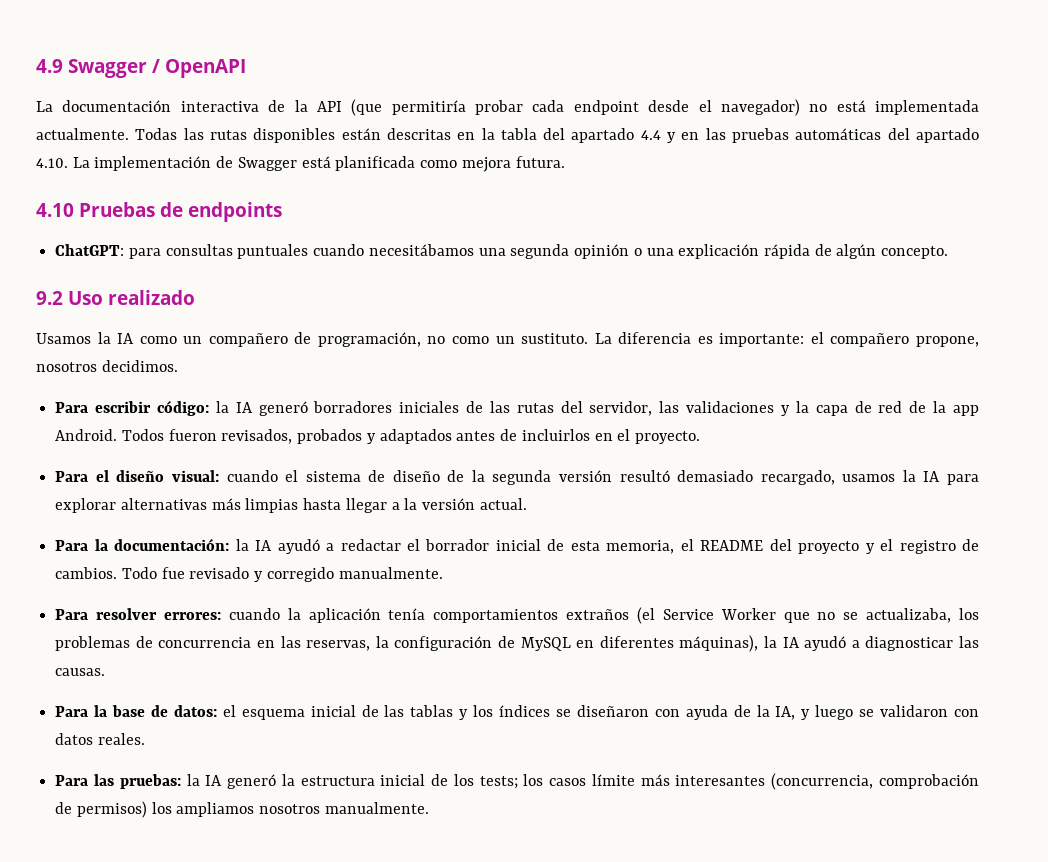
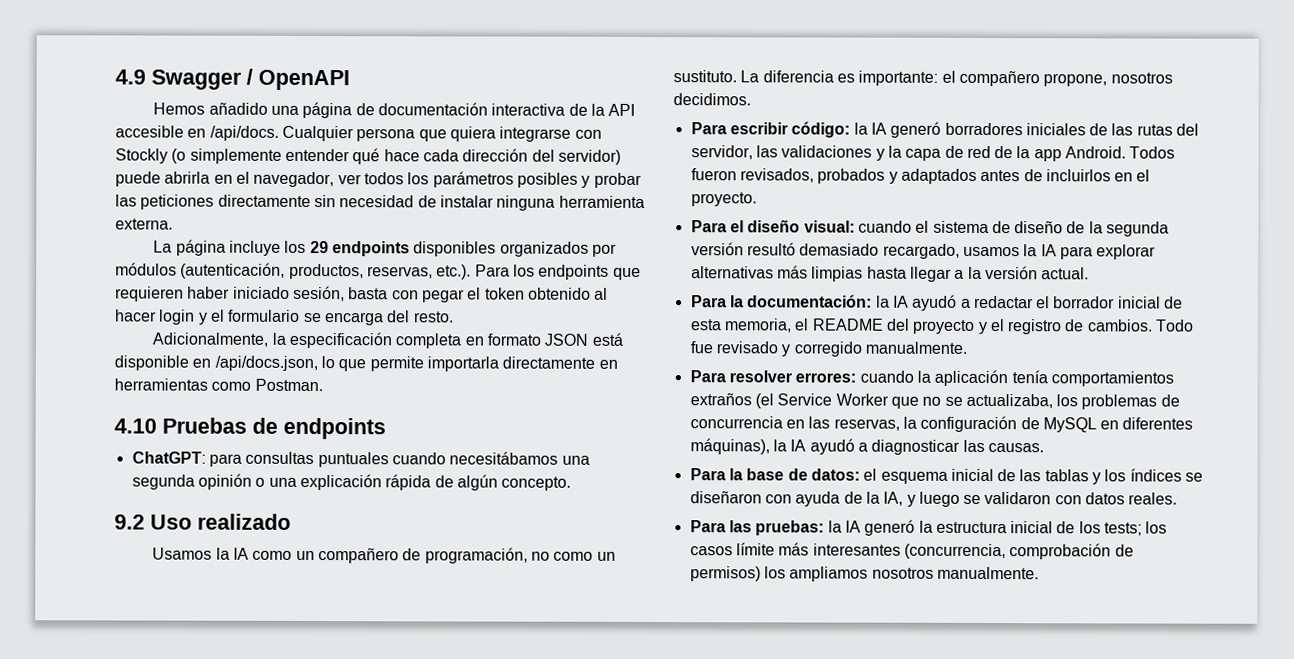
[36,101,53,112] La -> [153,101,375,119] Hemos añadido una página de
[351,99,979,116] [36,128,979,143] [36,156,565,172] (que permitiría probar cada endpoint desde el navegador) no está implementada actualmente. Todas las rutas disponibles están descritas en la tabla del apartado 4.4 y en las pruebas automáticas del apartado 4.10. La implementación de Swagger está planificada como mejora futura. -> [115,125,602,142] [115,148,621,165] [115,171,642,188] [115,194,645,211] [115,218,173,230] [153,239,617,257] [115,262,641,280] [115,285,609,303] [115,309,454,326] [152,331,623,349] [114,355,618,372] [114,378,323,392] accesible en /api/docs. Cualquier persona que quiera integrarse con Stockly (o simplemente entender qué hace cada dirección del servidor) puede abrirla en el navegador, ver todos los parámetros posibles y probar las peticiones directamente sin necesidad de instalar ninguna herramienta externa. // La página incluye los 29 endpoints disponibles organizados por módulos (autenticación, productos, reservas, etc.). Para los endpoints que requieren haber iniciado sesión, basta con pegar el token obtenido al hacer login y el formulario se encarga del resto. // Adicionalmente, la especificación completa en formato JSON está disponible en /api/docs.json, lo que permite importarla directamente en herramientas como Postman.

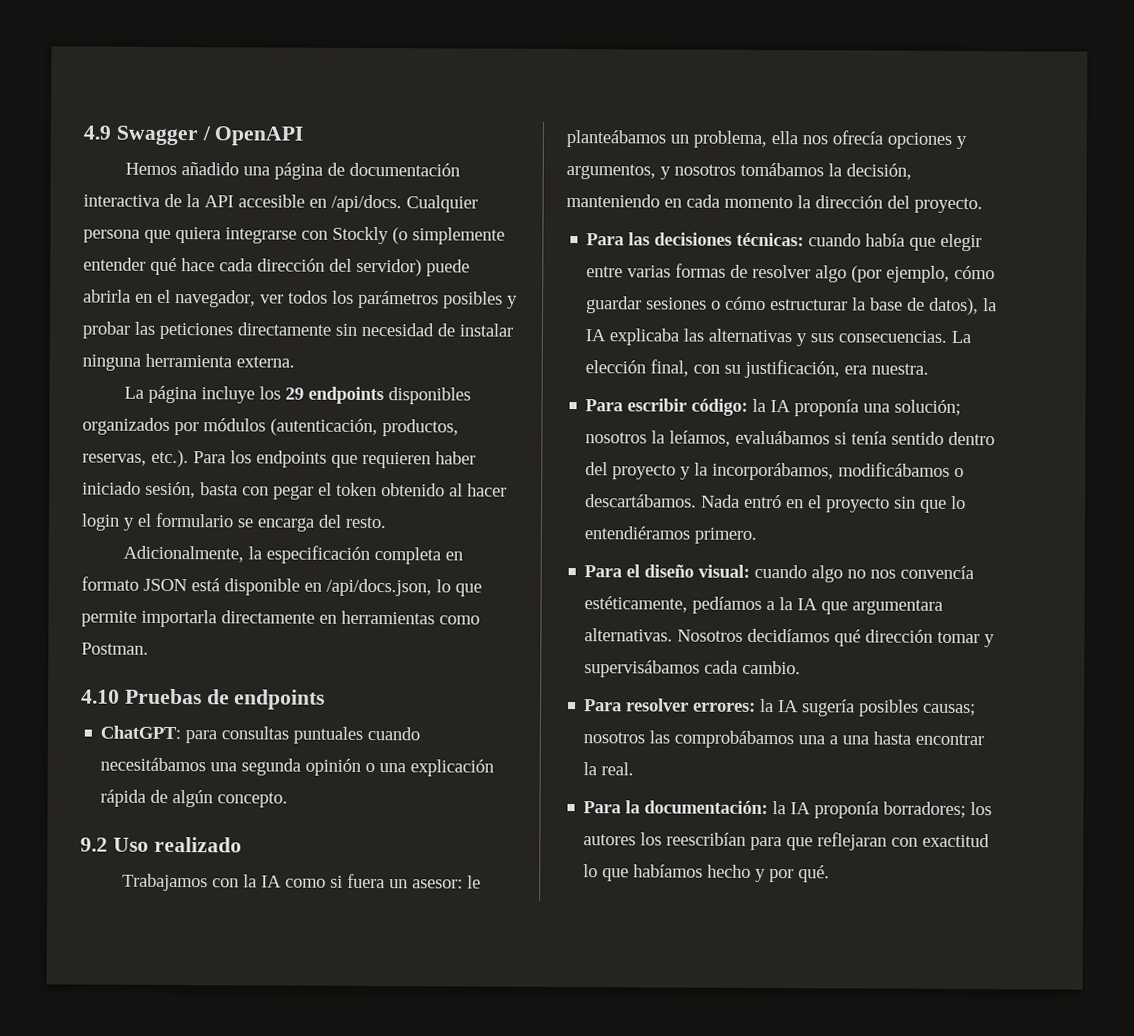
[152,547,213,560] Usamos -> [121,873,239,892] Trabajamos con
[295,547,616,564] [673,70,1173,87] [673,93,751,106] un compañero de programación, no como un sustituto. La diferencia es importante: el compañero propone, nosotros decidimos. -> [329,873,481,889] [566,129,967,150] [566,162,912,180] [566,193,983,214] [586,232,983,252] [586,263,996,283] [586,296,998,316] [585,328,972,347] [585,359,930,379] si fuera un asesor: le planteábamos un problema, ella nos ofrecía opciones y argumentos, y nosotros tomábamos la decisión, manteniendo en cada momento la dirección del proyecto. // Para las decisiones técnicas: cuando había que elegir entre varias formas de resolver algo (por ejemplo, cómo guardar sesiones o cómo estructurar la base de datos), la IA explicaba las alternativas y sus consecuencias. La elección final, con su justificación, era nuestra.
[890,121,1200,138] [690,145,1176,162] [690,168,1151,184] [690,192,757,207] generó borradores iniciales de las rutas del servidor, las validaciones y la capa de red de la app Android. Todos fueron revisados, probados y adaptados antes de incluirlos en el proyecto. -> [794,399,962,417] [585,430,996,447] [585,462,965,481] [585,494,967,513] [584,526,758,544] proponía una solución; nosotros la leíamos, evaluábamos si tenía sentido dentro del proyecto y la incorporábamos, modificábamos o descartábamos. Nada entró en el proyecto sin que lo entendiéramos primero.
[915,220,1170,237] [690,242,1157,260] [690,265,1090,282] el sistema de diseño de la segunda versión resultó demasiado recargado, usamos la IA para explorar alternativas más limpias hasta llegar a la versión actual. -> [811,565,975,583] [584,596,944,615] [584,628,996,648] [584,660,802,678] [584,698,977,717] [583,730,985,749] [583,762,635,776] algo no nos convencía estéticamente, pedíamos a la IA que argumentara alternativas. Nosotros decidíamos qué dirección tomar y supervisábamos cada cambio. // Para resolver errores: la IA sugería posibles causas; nosotros las comprobábamos una a una hasta encontrar la real.
[912,294,1184,311] [689,318,1195,335] [689,341,967,357] [689,369,1174,387] [689,393,1180,410] [689,415,1194,433] [689,438,1044,455] [689,468,1204,485] [689,491,1178,507] [689,519,1168,536] [689,542,1134,560] [689,566,1039,582] ayudó a redactar el borrador inicial de esta memoria, el README del proyecto y el registro de cambios. Todo fue revisado y corregido manualmente. // Para resolver errores: cuando la aplicación tenía comportamientos extraños (el Service Worker que no se actualizaba, los problemas de concurrencia en las reservas, la configuración de MySQL en diferentes máquinas), la IA ayudó a diagnosticar las causas. // Para la base de datos: el esquema inicial de las tablas y los índices se diseñaron con ayuda de la IA, y luego se validaron con datos reales. // Para las pruebas: la IA generó la estructura inicial de los tests; los casos límite más interesantes (concurrencia, comprobación de permisos) los ampliamos nosotros manualmente. -> [814,801,993,819] [583,832,991,851] [583,864,831,883] proponía borradores; los autores los reescribían para que reflejaran con exactitud lo que habíamos hecho y por qué.

